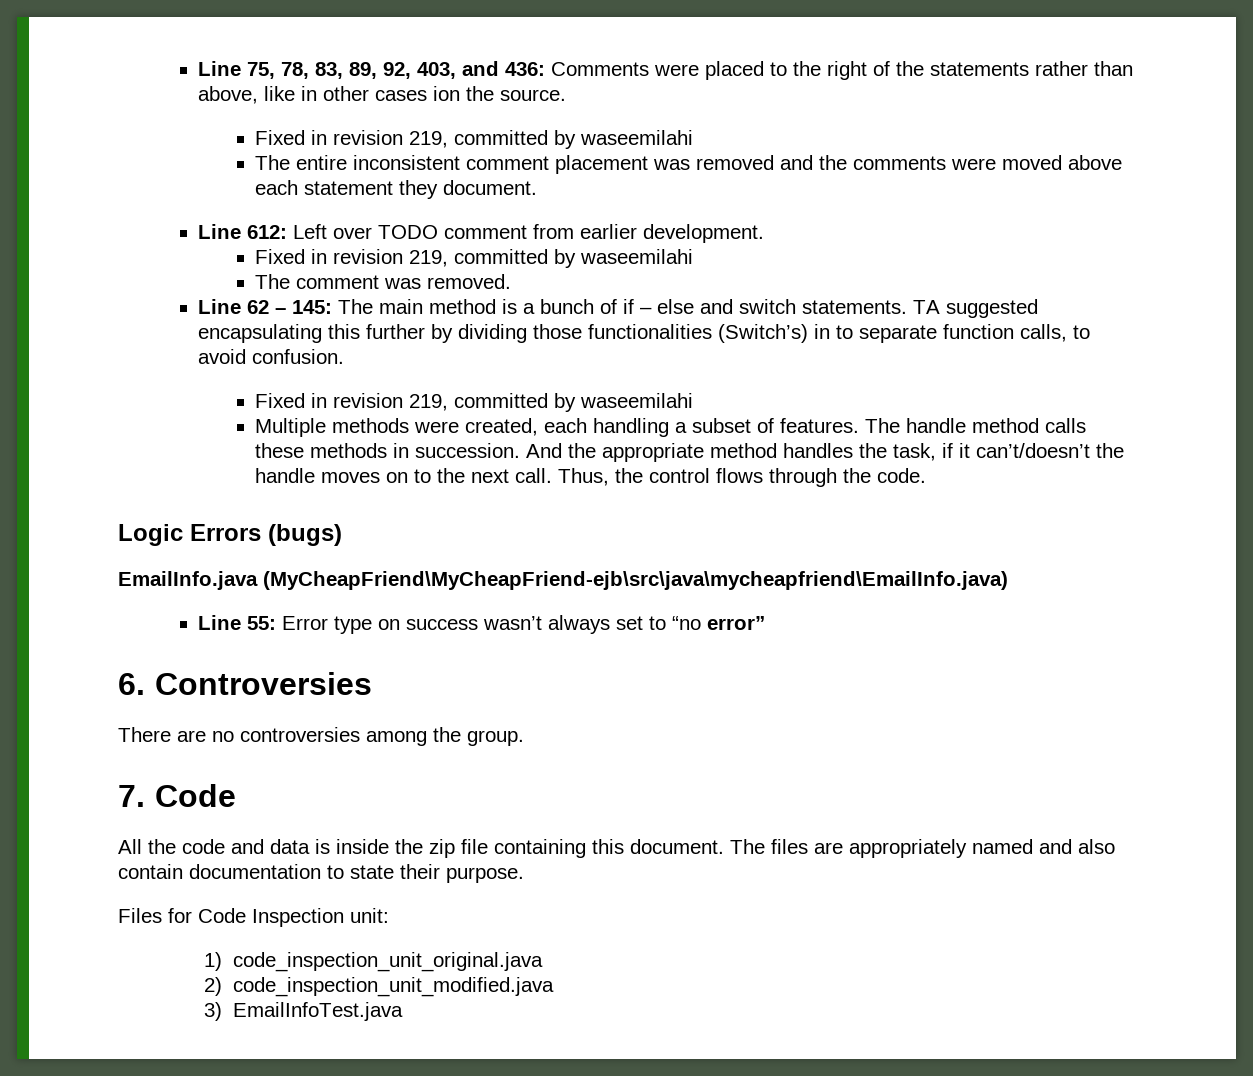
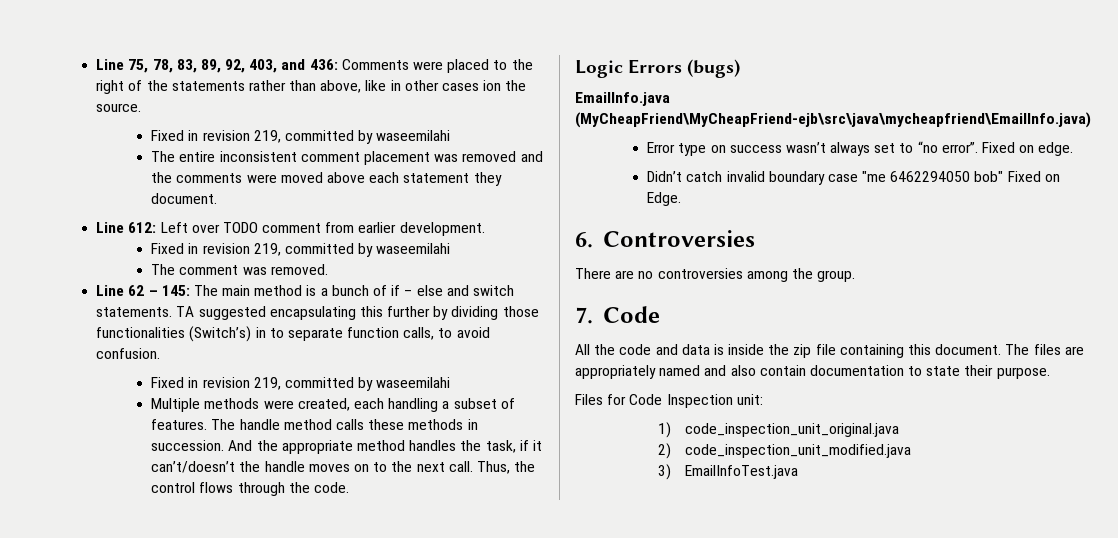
[198,615,277,630] Line 55: -> (1091, 120) none
[707,616,766,630] error” -> [941,142,1074,156] [647,171,1060,185] [647,192,682,206] error”. Fixed on edge. // Didn’t catch invalid boundary case "me 6462294050 bob" Fixed on Edge.

